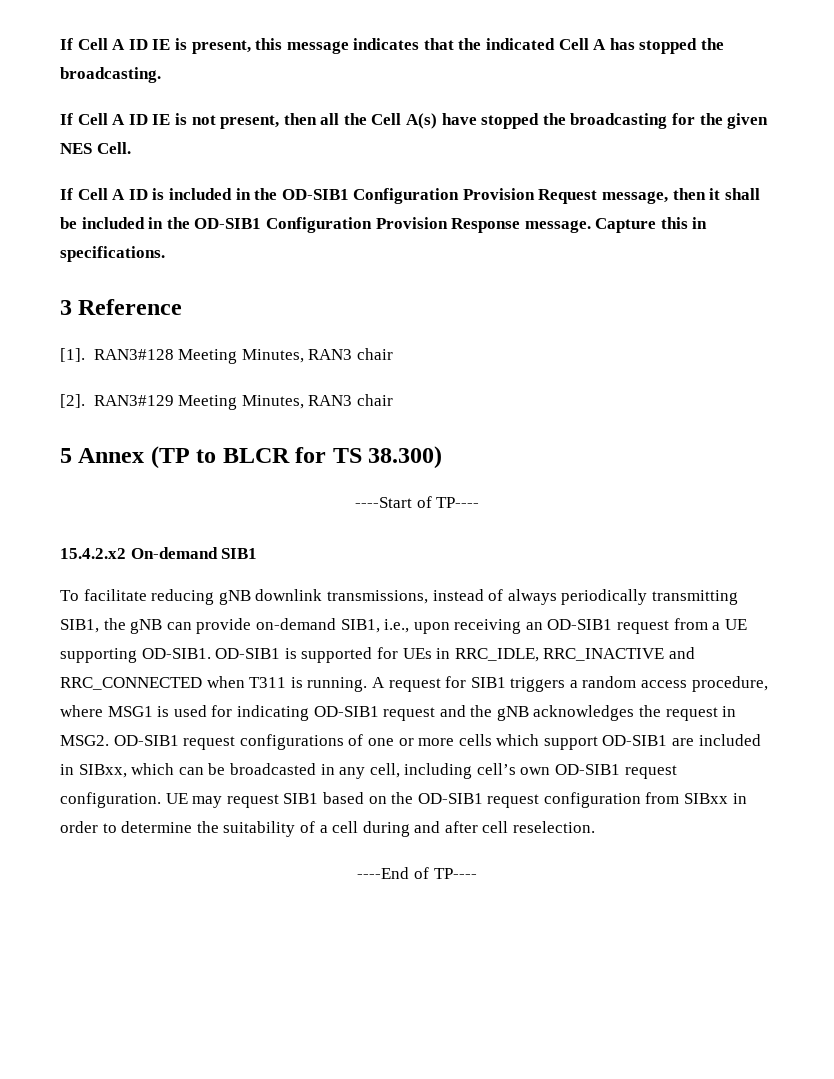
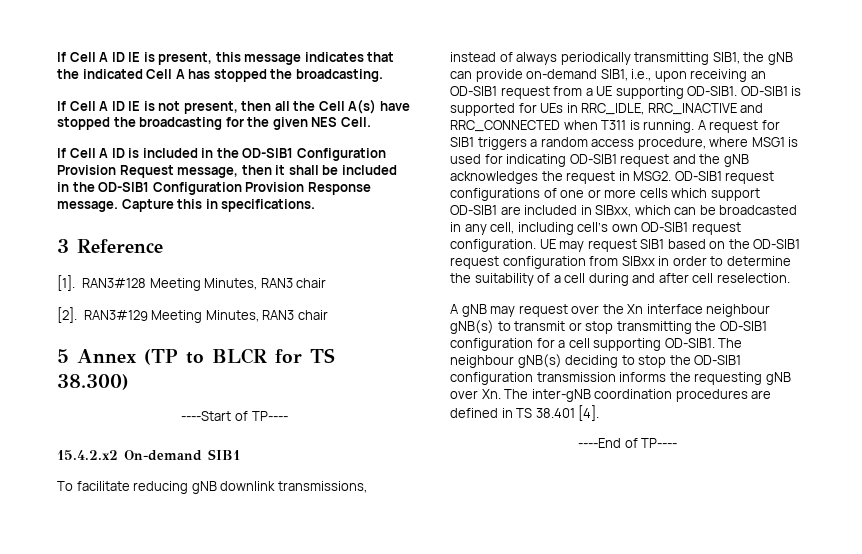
(596, 827) none -> [450,304,771,317] [450,320,767,334] [450,338,743,351] [450,354,742,368] [450,372,791,385] [450,389,772,402] [450,405,600,421] // A gNB may request over the Xn interface neighbour gNB(s) to transmit or stop transmitting the OD-SIB1 configuration for a cell supporting OD-SIB1. The neighbour gNB(s) deciding to stop the OD-SIB1 configuration transmission informs the requesting gNB over Xn. The inter-gNB coordination procedures are defined in TS 38.401 [4].

